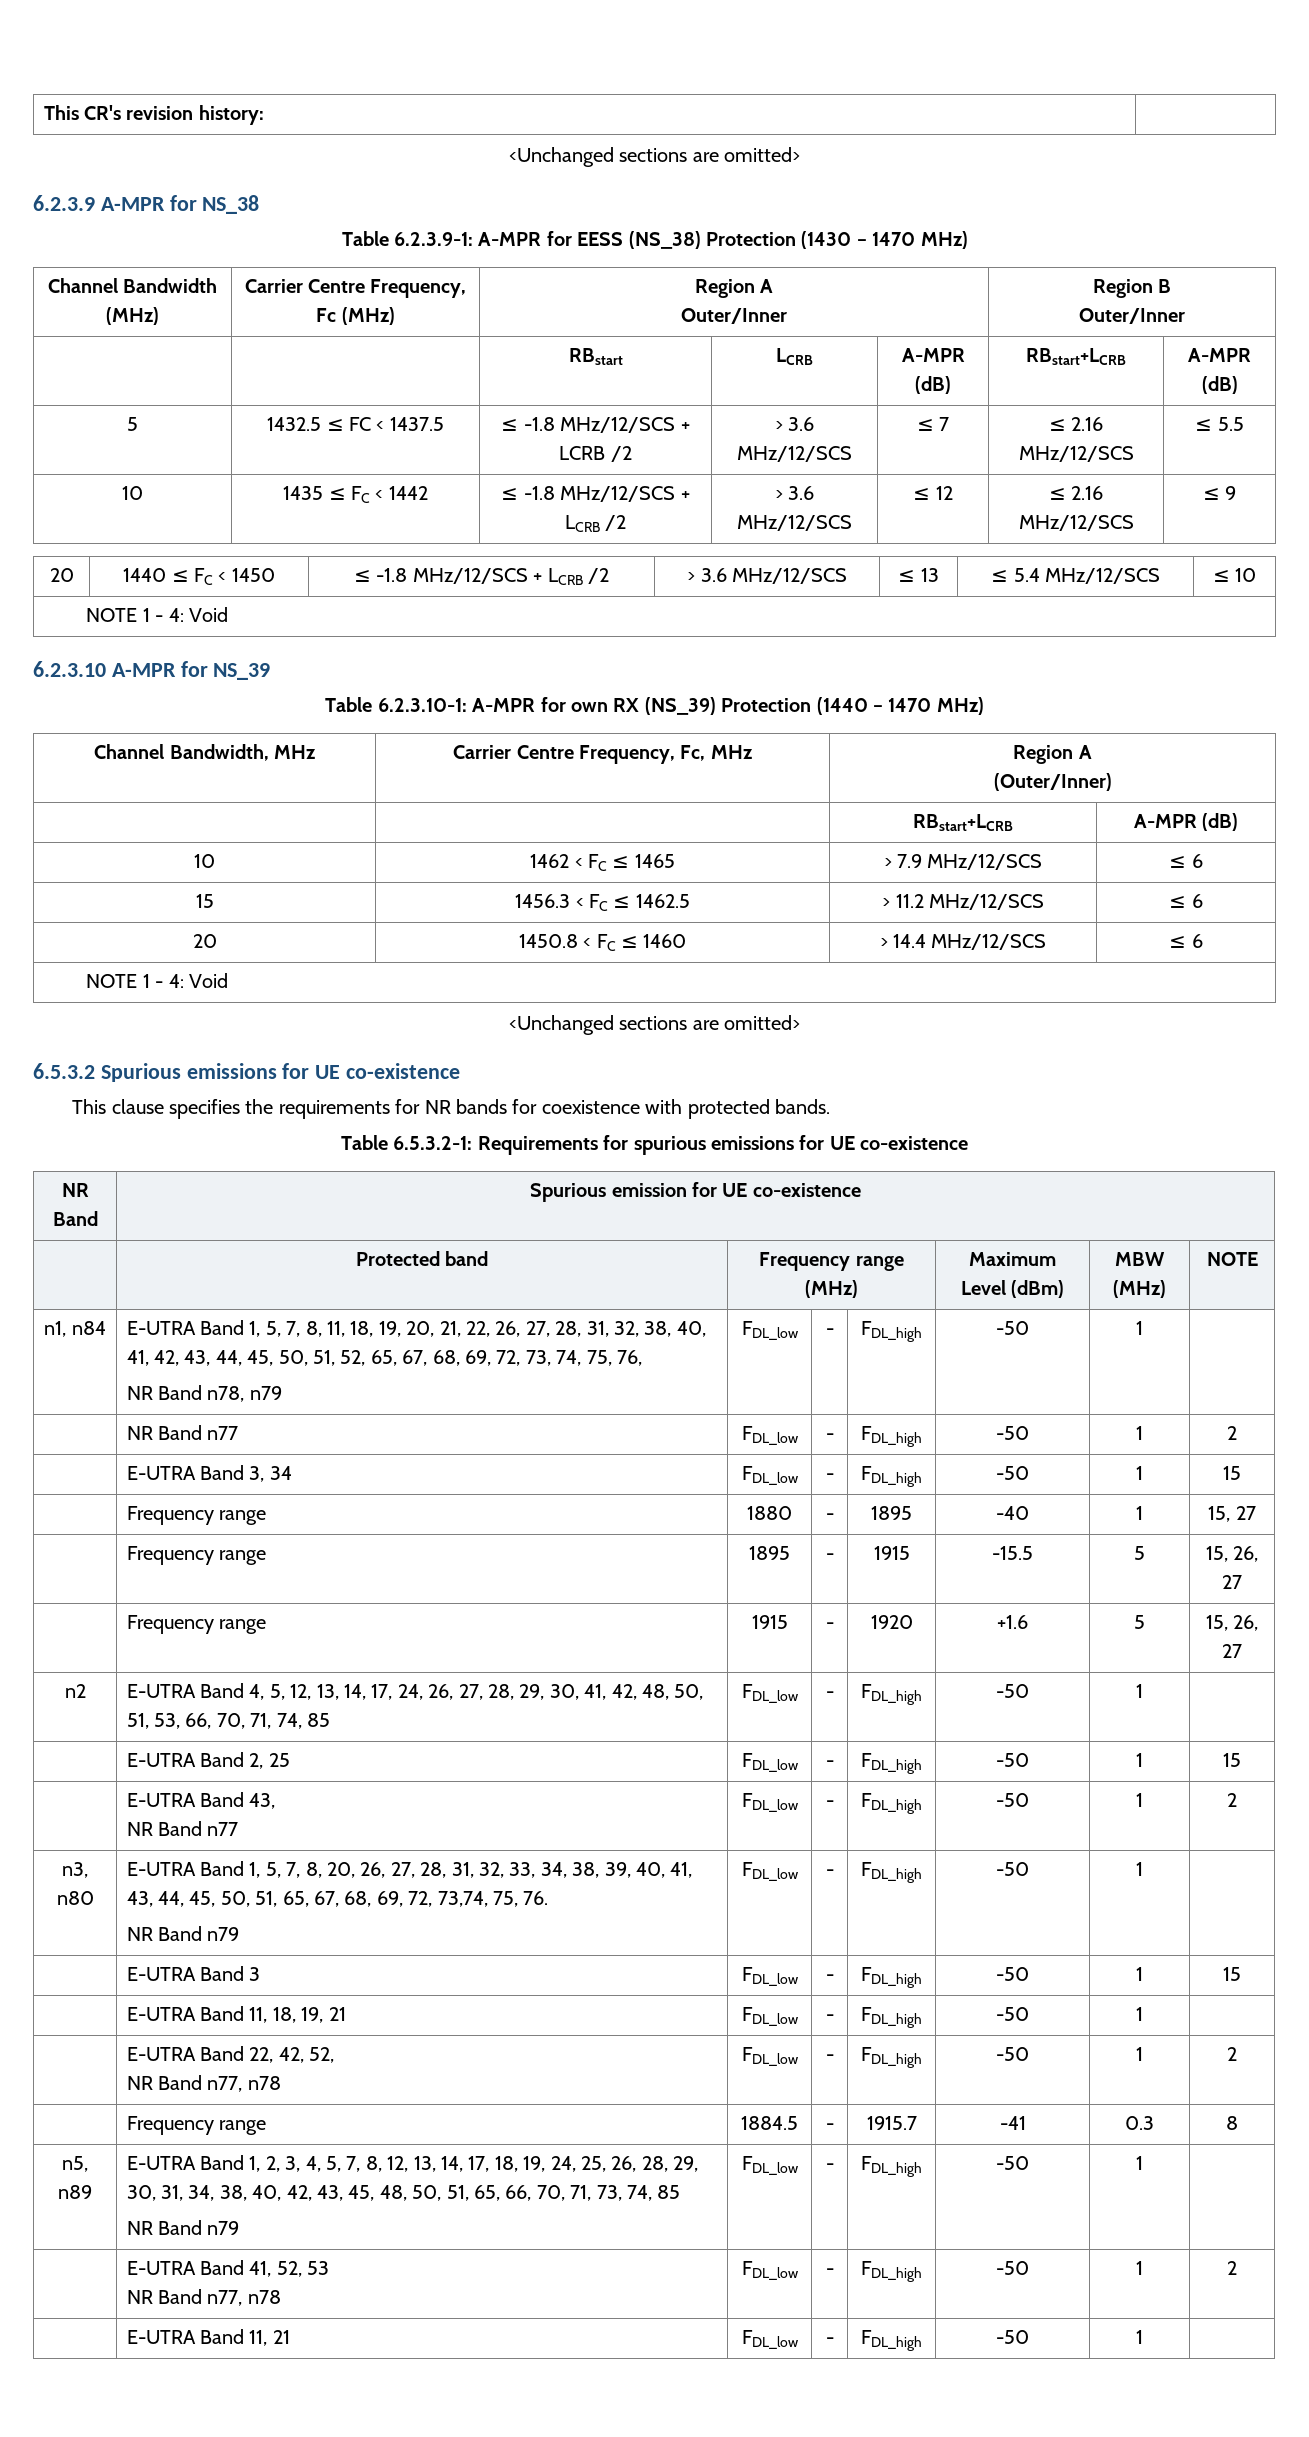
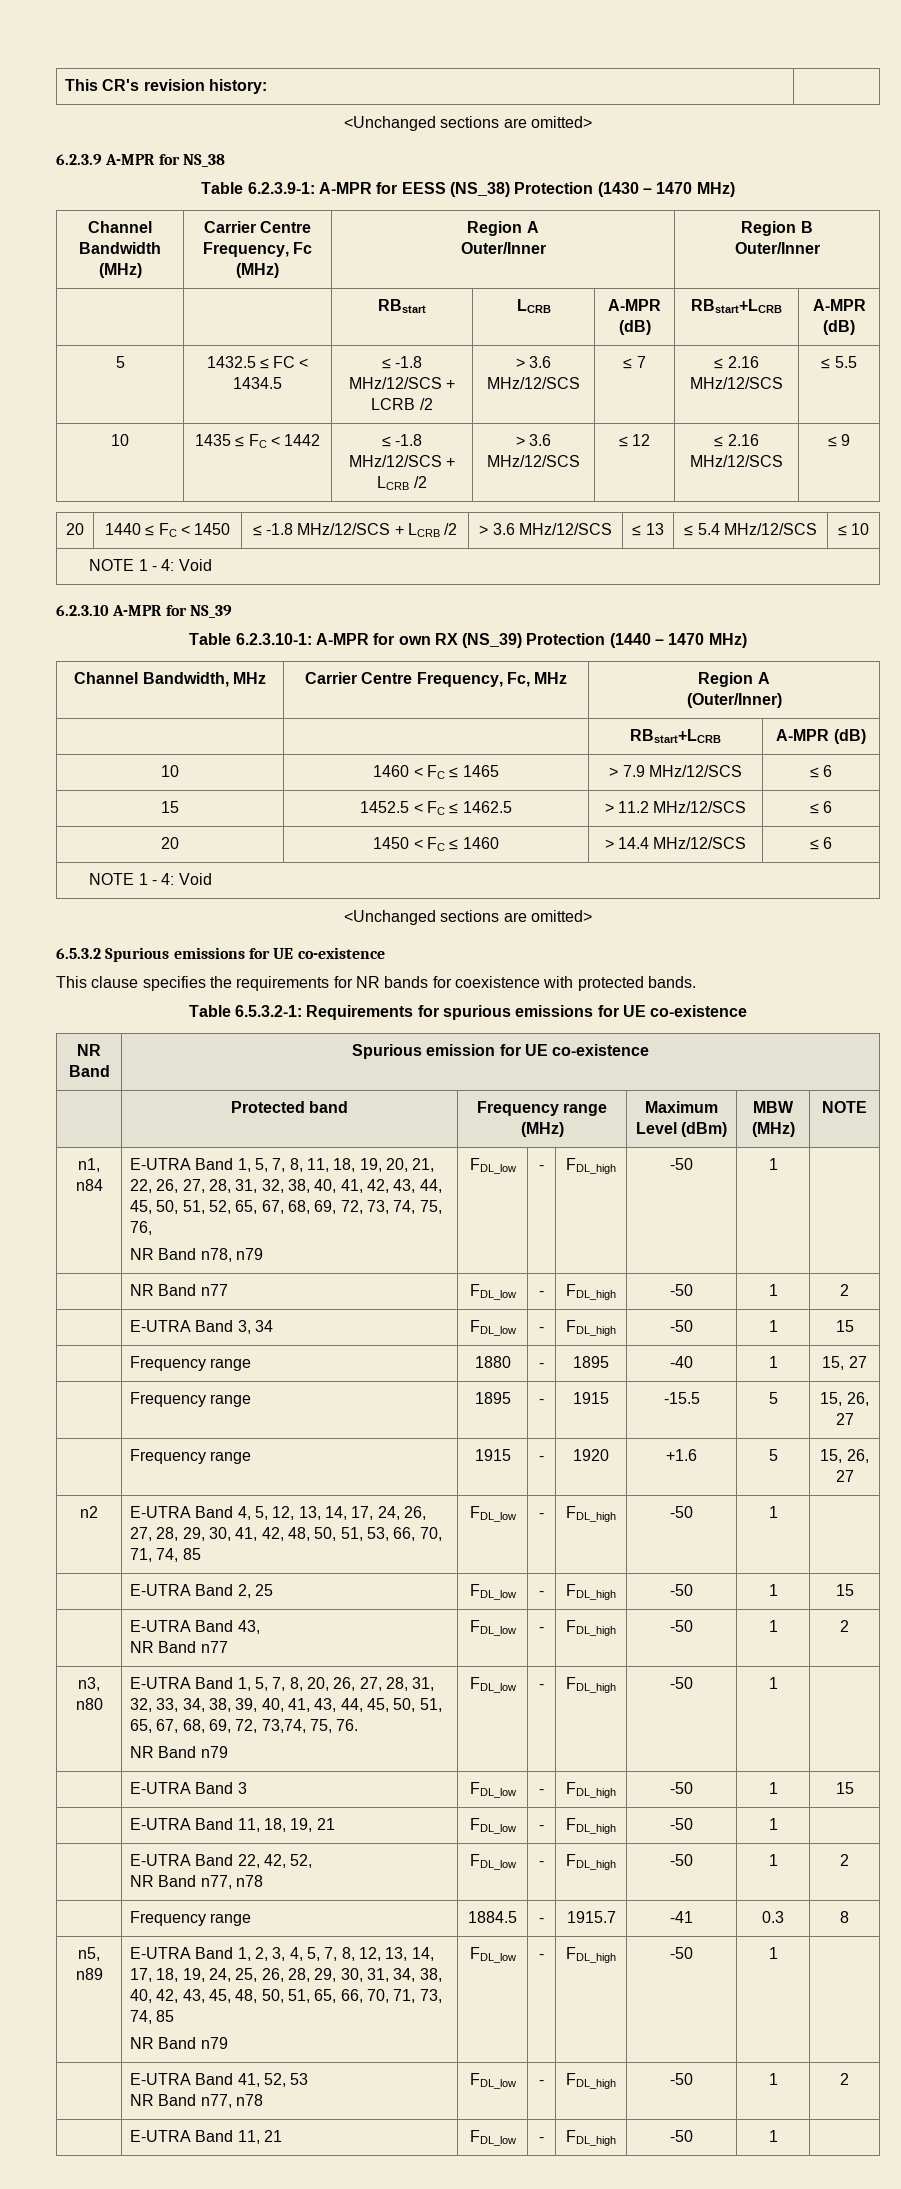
[389,417,444,431] 1437.5 -> [233,377,282,389] 1434.5
[530,854,570,868] 1462 -> [373,765,410,777] 1460
[515,894,571,908] 1456.3 -> [360,801,410,813] 1452.5
[518,934,578,948] 1450.8 -> [373,837,410,849] 1450

